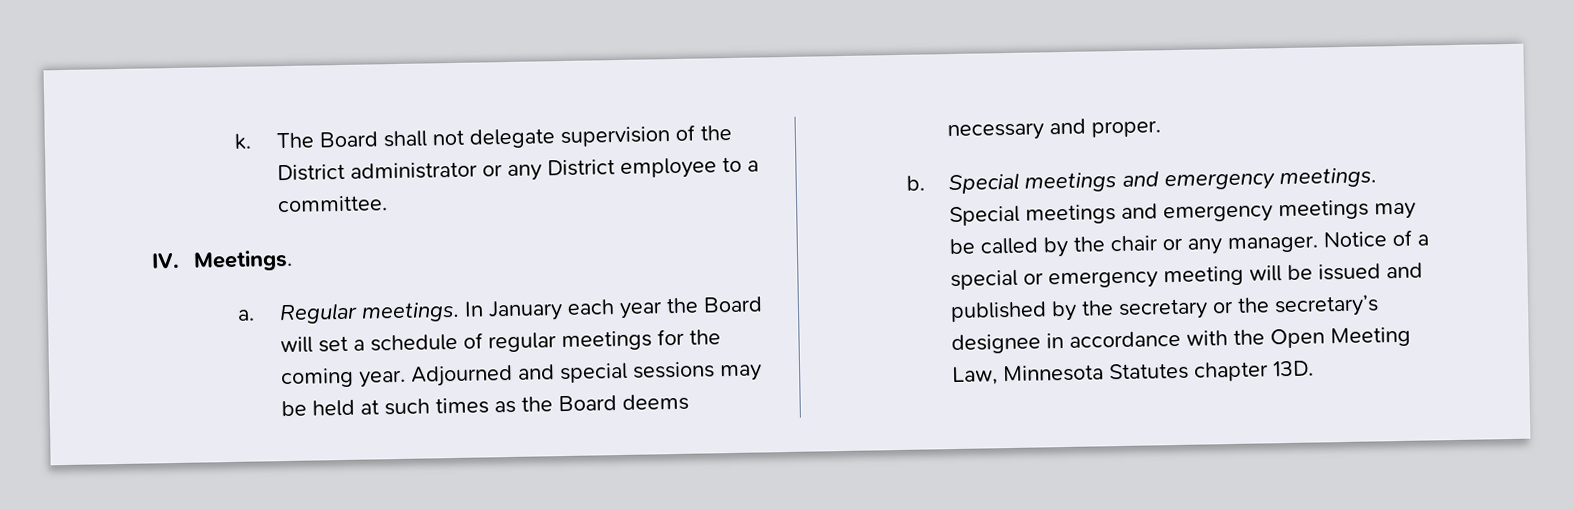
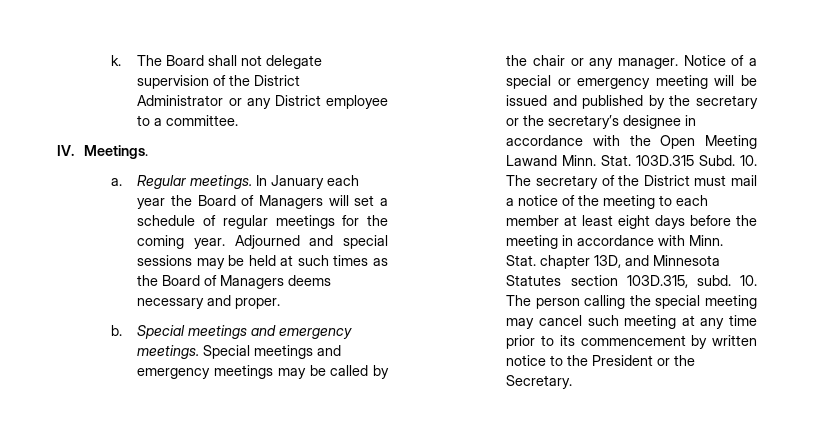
[350,161,479,180] administrator -> [137,95,224,106] Administrator
(764, 304) none -> [241,195,324,209] of Managers
(618, 403) none -> [204,275,285,289] of Managers
[952,360,1315,386] Law, Minnesota Statutes chapter 13D. -> [506,155,757,166] [506,175,757,189] [506,195,709,209] [506,215,757,229] [506,235,724,249] [506,255,721,269] [506,275,757,288] [506,295,757,309] [506,315,757,329] [506,335,757,349] [506,355,696,366] [506,375,573,389] Lawand Minn. Stat. 103D.315 Subd. 10. The secretary of the District must mail a notice of the meeting to each member at least eight days before the meeting in accordance with Minn. Stat. chapter 13D, and Minnesota Statutes section 103D.315, subd. 10. The person calling the special meeting may cancel such meeting at any time prior to its commencement by written notice to the President or the Secretary.

